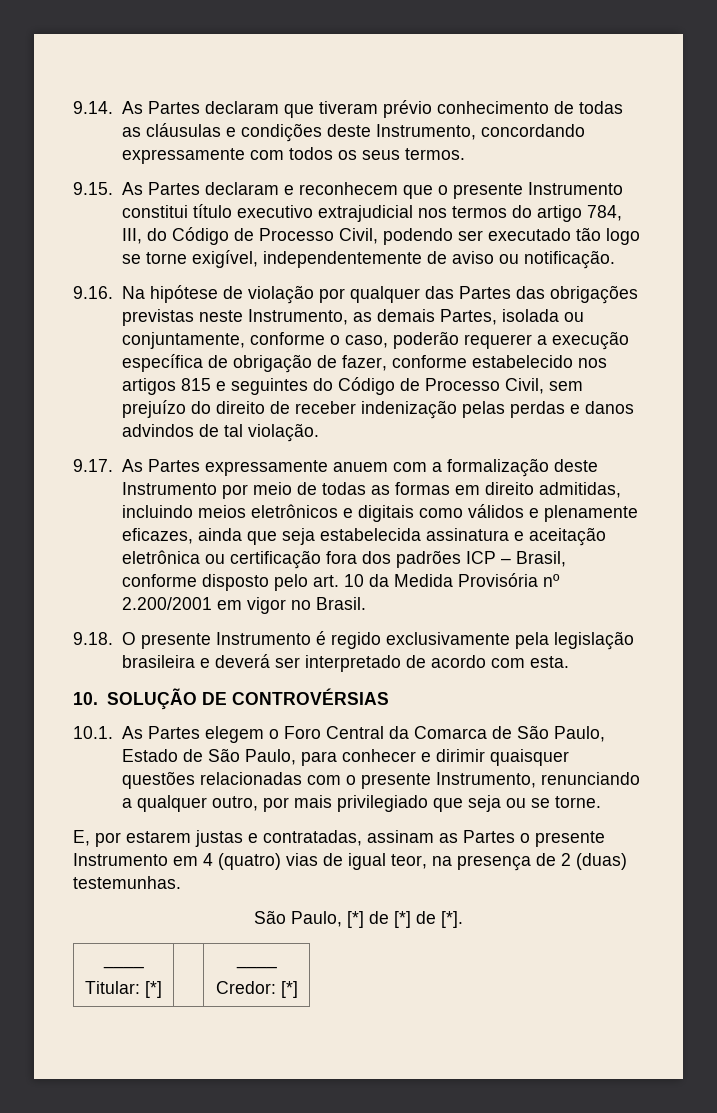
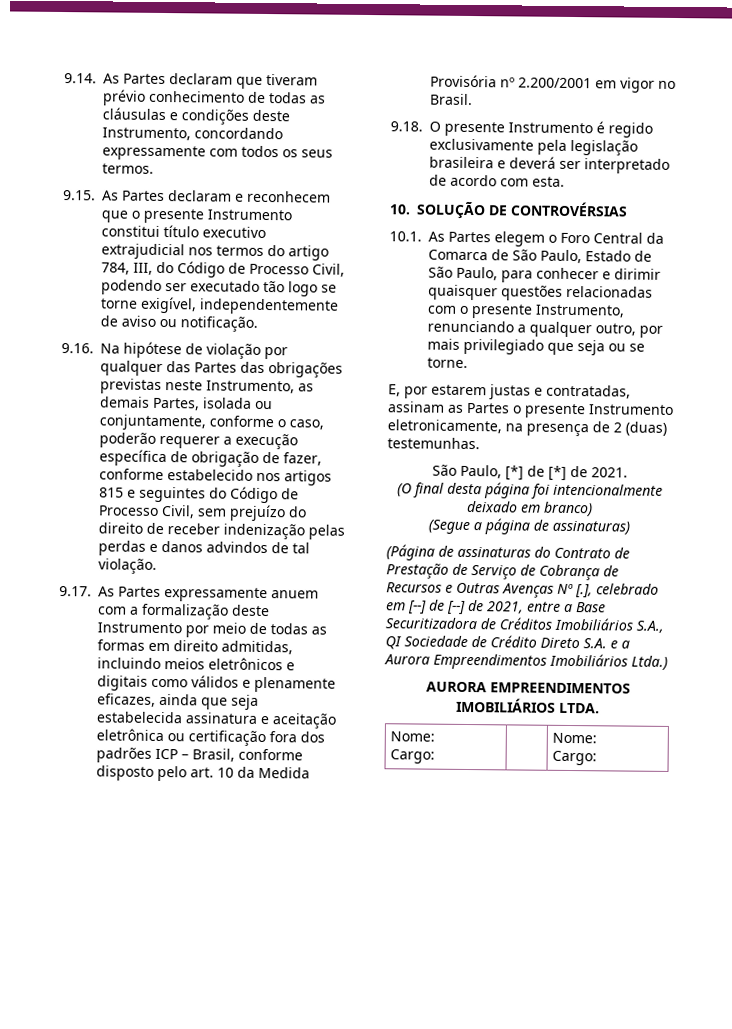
[173,853,427,870] em 4 (quatro) vias de igual teor, -> [387,419,502,434] eletronicamente,
[441,911,463,928] [102,965,144,969] [85,981,162,998] [235,965,277,969] [215,981,298,998] [*]. // ____ // Titular: [*] | | ____ // Credor: [*] -> [591,467,628,478] [397,482,663,499] [467,500,593,517] [428,518,630,535] [386,544,630,561] [386,563,619,581] [386,582,659,599] [386,599,606,615] [385,617,664,633] [385,635,630,650] [384,653,668,670] [425,681,631,694] [456,697,600,714] [389,731,435,742] [389,749,435,764] [551,732,597,744] [551,750,597,766] 2021. // (O final desta página foi intencionalmente deixado em branco) // (Segue a página de assinaturas) // (Página de assinaturas do Contrato de Prestação de Serviço de Cobrança de Recursos e Outras Avenças Nº [.], celebrado em [--] de [--] de 2021, entre a Base Securitizadora de Créditos Imobiliários S.A., QI Sociedade de Crédito Direto S.A. e a Aurora Empreendimentos Imobiliários Ltda.) // AURORA EMPREENDIMENTOS IMOBILIÁRIOS LTDA. // Nome: // Cargo: | | Nome: // Cargo:

